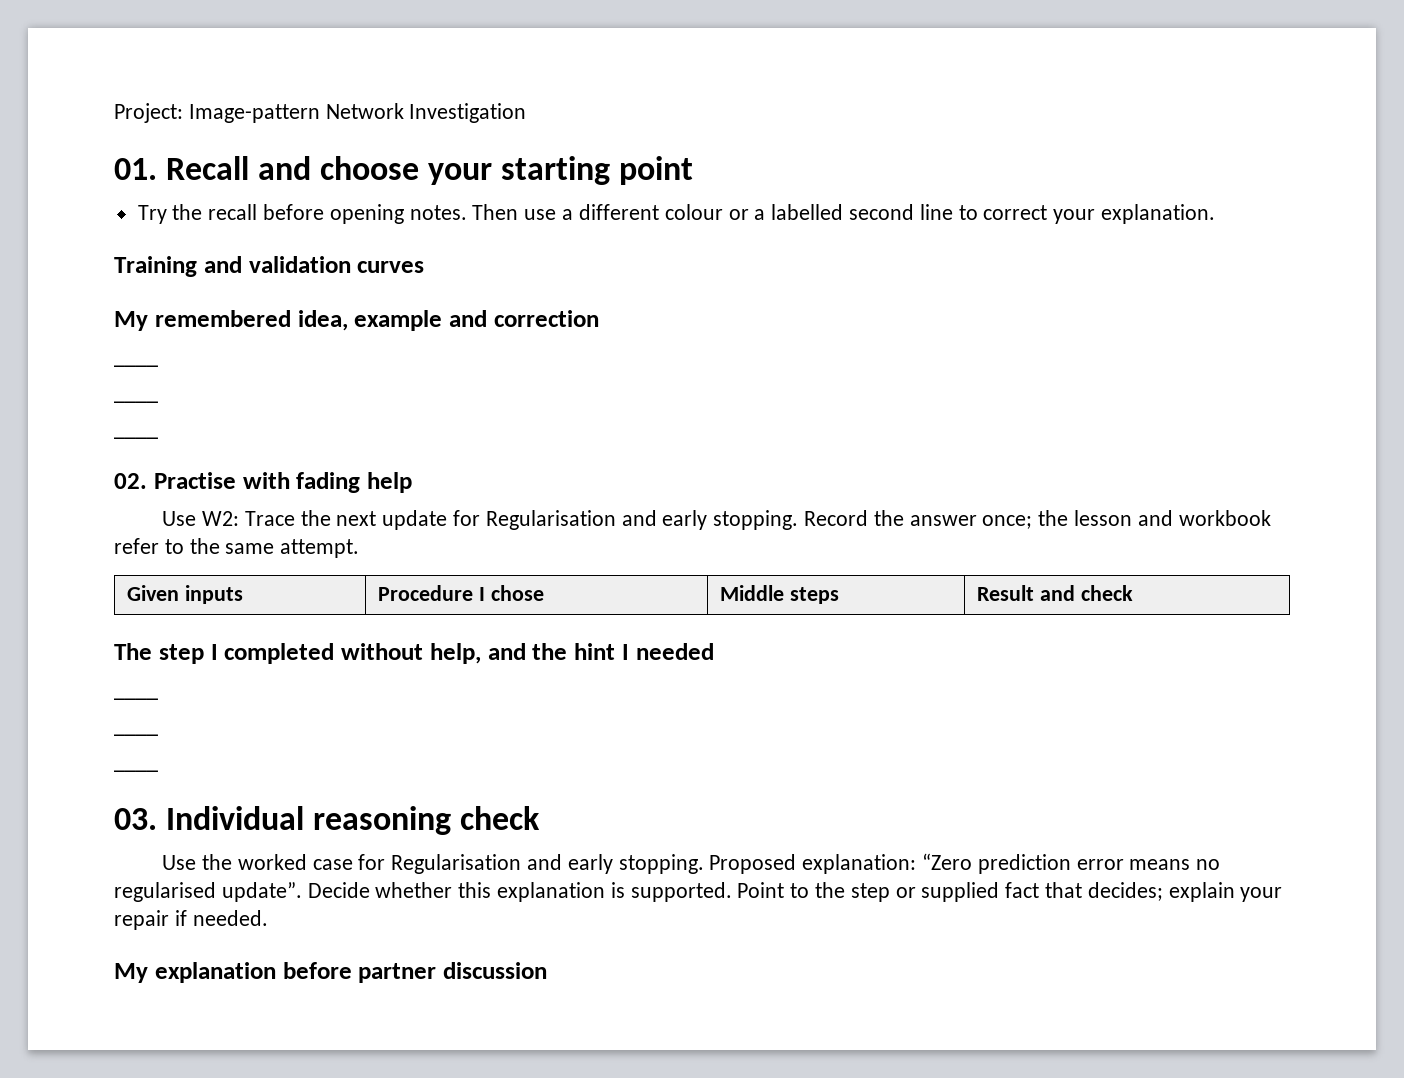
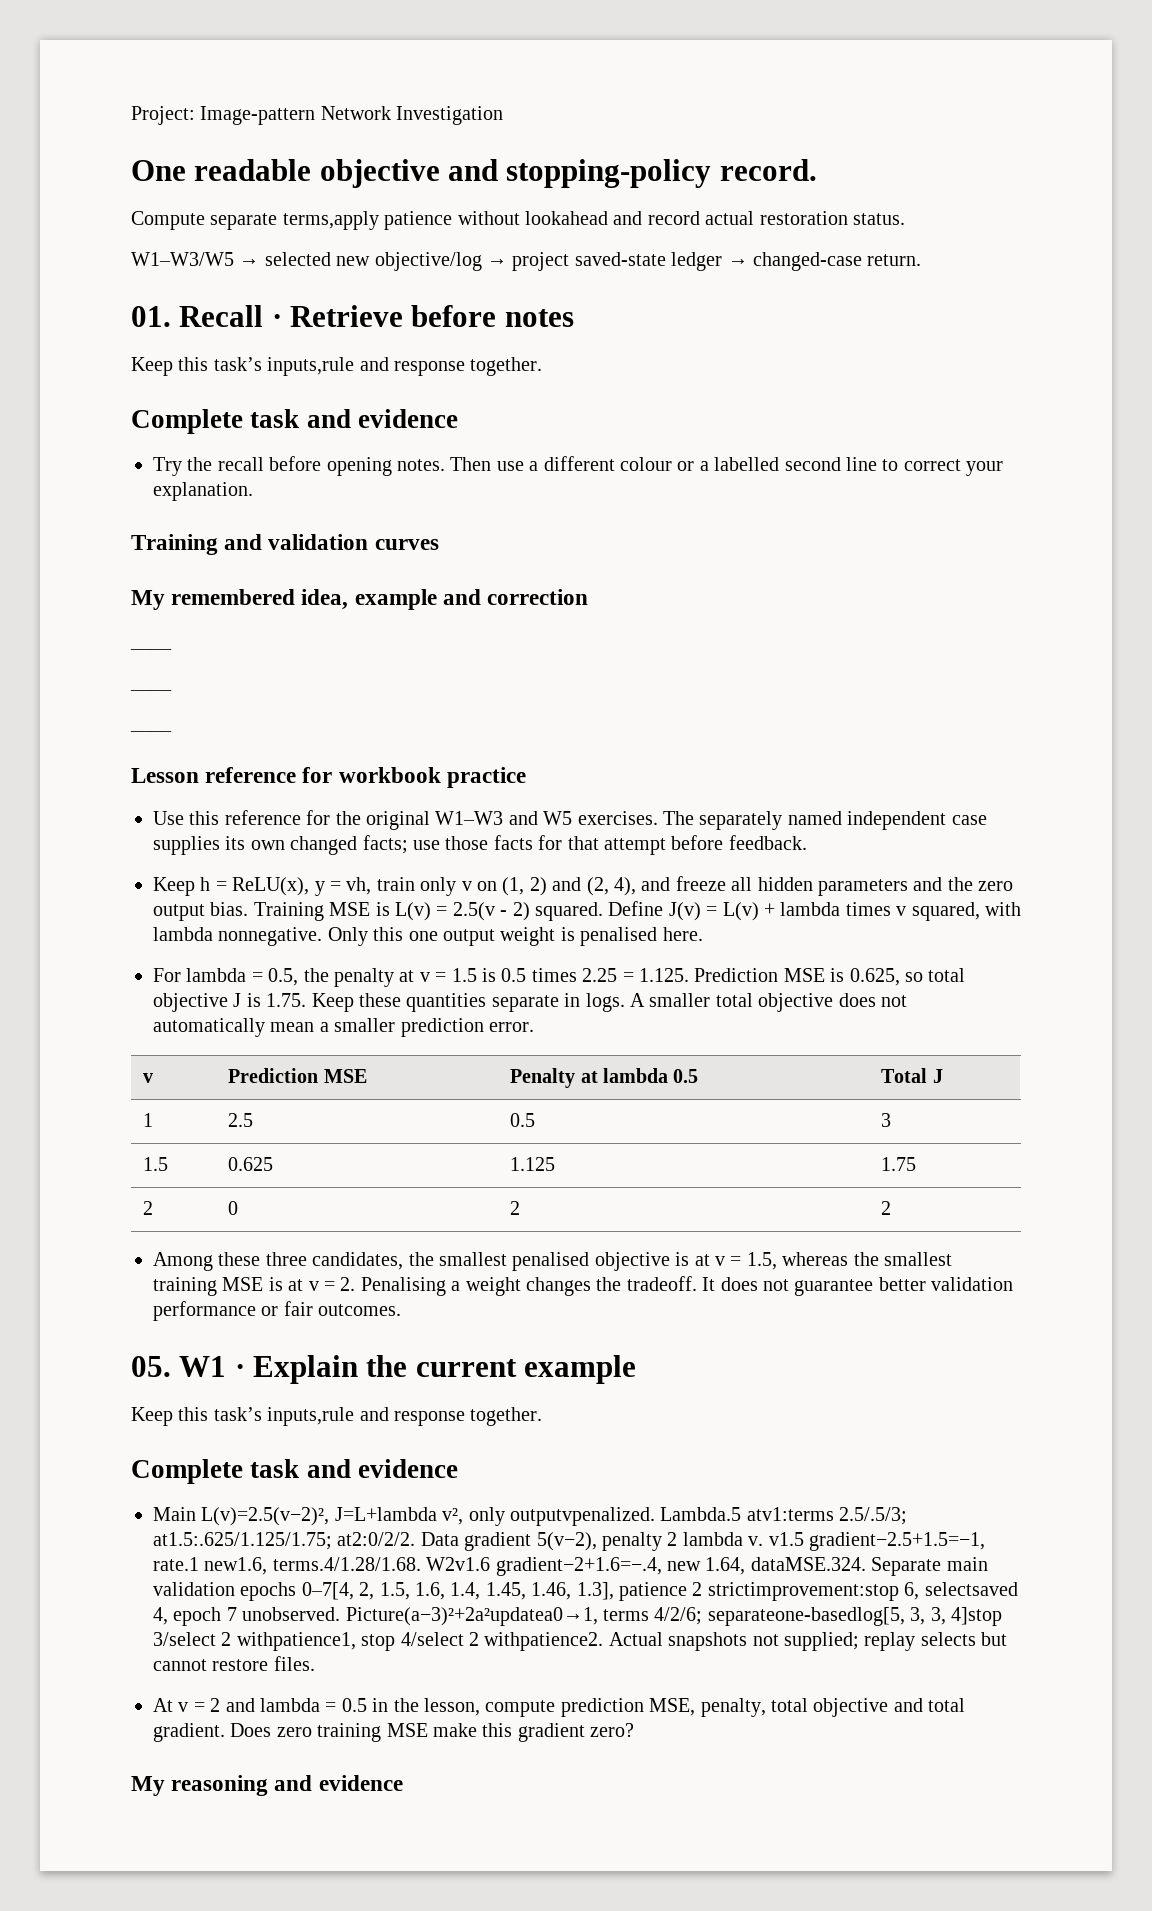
[114,156,694,185] 01. Recall and choose your starting point -> [131,159,817,188] [131,211,905,230] [131,252,922,271] [131,305,574,327] [131,357,543,376] [131,409,458,434] One readable objective and stopping-policy record. // Compute separate terms,apply patience without lookahead and record actual restoration status. // W1–W3/W5 → selected new objective/log → project saved-state ledger → changed-case return. // 01. Recall · Retrieve before notes // Keep this task’s inputs,rule and response together. // Complete task and evidence
[114,472,412,493] [162,510,1271,530] [114,538,360,558] [127,585,243,604] [378,585,544,601] [720,585,839,604] [977,585,1133,601] [114,643,714,664] [114,697,158,700] [114,733,158,736] [114,769,158,772] [114,806,541,835] [162,853,1221,874] [114,882,1283,902] [114,910,268,930] [114,962,547,983] 02. Practise with fading help // Use W2: Trace the next update for Regularisation and early stopping. Record the answer once; the lesson and workbook refer to the same attempt. // Given inputs | Procedure I chose | Middle steps | Result and check // The step I completed without help, and the hint I needed // ____ // ____ // ____ // 03. Individual reasoning check // Use the worked case for Regularisation and early stopping. Proposed explanation: “Zero prediction error means no regularised update”. Decide whether this explanation is supported. Point to the step or supplied fact that decides; explain your repair if needed. // My explanation before partner discussion -> [131,767,526,788] [153,810,987,830] [153,835,807,855] [153,876,1014,896] [153,901,1021,921] [153,927,703,946] [153,968,966,987] [153,993,907,1012] [153,1018,534,1037] [143,1073,154,1083] [228,1068,367,1083] [510,1068,699,1088] [881,1068,943,1083] [143,1113,154,1127] [228,1113,254,1127] [510,1113,536,1127] [881,1113,892,1127] [143,1157,169,1171] [228,1157,274,1171] [510,1157,556,1171] [881,1157,917,1171] [143,1201,154,1215] [228,1201,239,1215] [510,1201,521,1215] [881,1201,892,1215] [153,1252,952,1271] [153,1276,1014,1296] [153,1301,402,1321] [131,1355,637,1384] [131,1407,543,1426] [131,1459,458,1484] [153,1507,908,1526] [153,1532,985,1551] [153,1557,988,1576] [153,1582,1018,1601] [153,1607,1002,1626] [153,1632,1008,1651] [153,1656,315,1671] [153,1698,966,1717] [153,1723,635,1742] [131,1775,403,1796] Lesson reference for workbook practice // Use this reference for the original W1–W3 and W5 exercises. The separately named independent case supplies its own changed facts; use those facts for that attempt before feedback. // Keep h = ReLU(x), y = vh, train only v on (1, 2) and (2, 4), and freeze all hidden parameters and the zero output bias. Training MSE is L(v) = 2.5(v - 2) squared. Define J(v) = L(v) + lambda times v squared, with lambda nonnegative. Only this one output weight is penalised here. // For lambda = 0.5, the penalty at v = 1.5 is 0.5 times 2.25 = 1.125. Prediction MSE is 0.625, so total objective J is 1.75. Keep these quantities separate in logs. A smaller total objective does not automatically mean a smaller prediction error. // v | Prediction MSE | Penalty at lambda 0.5 | Total J // 1 | 2.5 | 0.5 | 3 // 1.5 | 0.625 | 1.125 | 1.75 // 2 | 0 | 2 | 2 // Among these three candidates, the smallest penalised objective is at v = 1.5, whereas the smallest training MSE is at v = 2. Penalising a weight changes the tradeoff. It does not guarantee better validation performance or fair outcomes. // 05. W1 · Explain the current example // Keep this task’s inputs,rule and response together. // Complete task and evidence // Main L(v)=2.5(v−2)², J=L+lambda v², only outputvpenalized. Lambda.5 atv1:terms 2.5/.5/3; at1.5:.625/1.125/1.75; at2:0/2/2. Data gradient 5(v−2), penalty 2 lambda v. v1.5 gradient−2.5+1.5=−1, rate.1 new1.6, terms.4/1.28/1.68. W2v1.6 gradient−2+1.6=−.4, new 1.64, dataMSE.324. Separate main validation epochs 0–7[4, 2, 1.5, 1.6, 1.4, 1.45, 1.46, 1.3], patience 2 strictimprovement:stop 6, selectsaved 4, epoch 7 unobserved. Picture(a−3)²+2a²updatea0→1, terms 4/2/6; separateone-basedlog[5, 3, 3, 4]stop 3/select 2 withpatience1, stop 4/select 2 withpatience2. Actual snapshots not supplied; replay selects but cannot restore files. // At v = 2 and lambda = 0.5 in the lesson, compute prediction MSE, penalty, total objective and total gradient. Does zero training MSE make this gradient zero? // My reasoning and evidence

